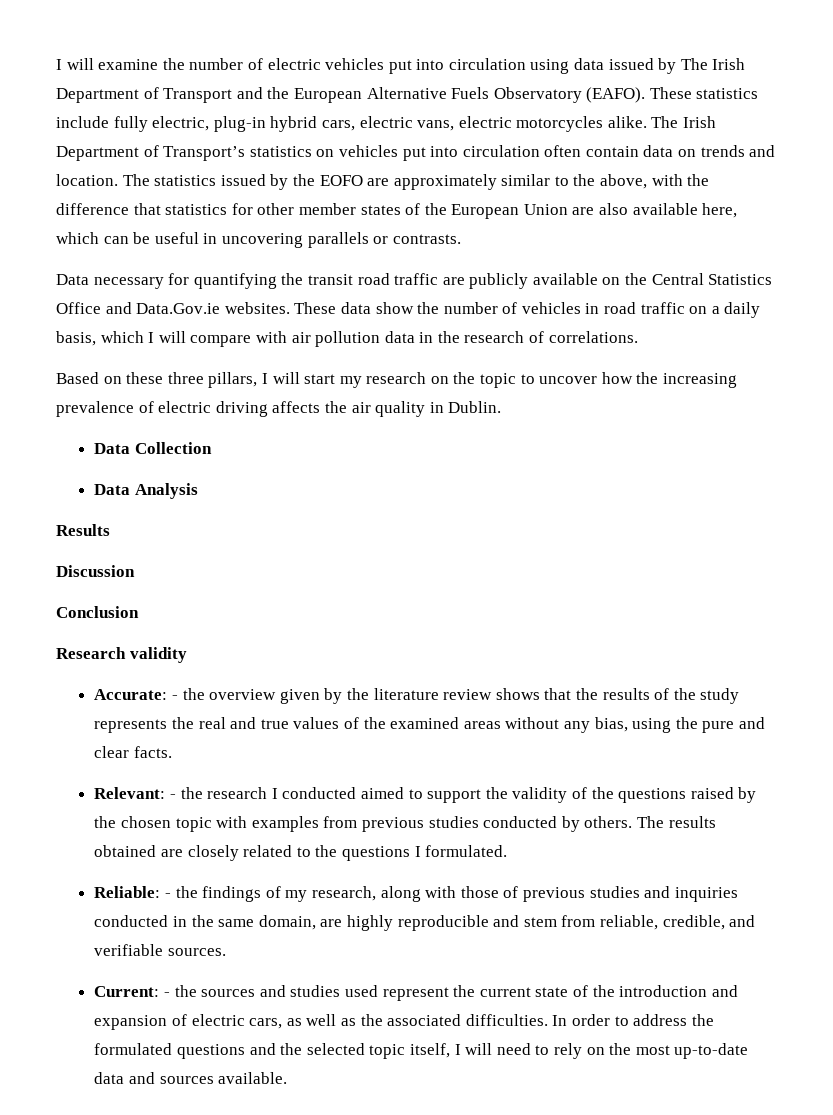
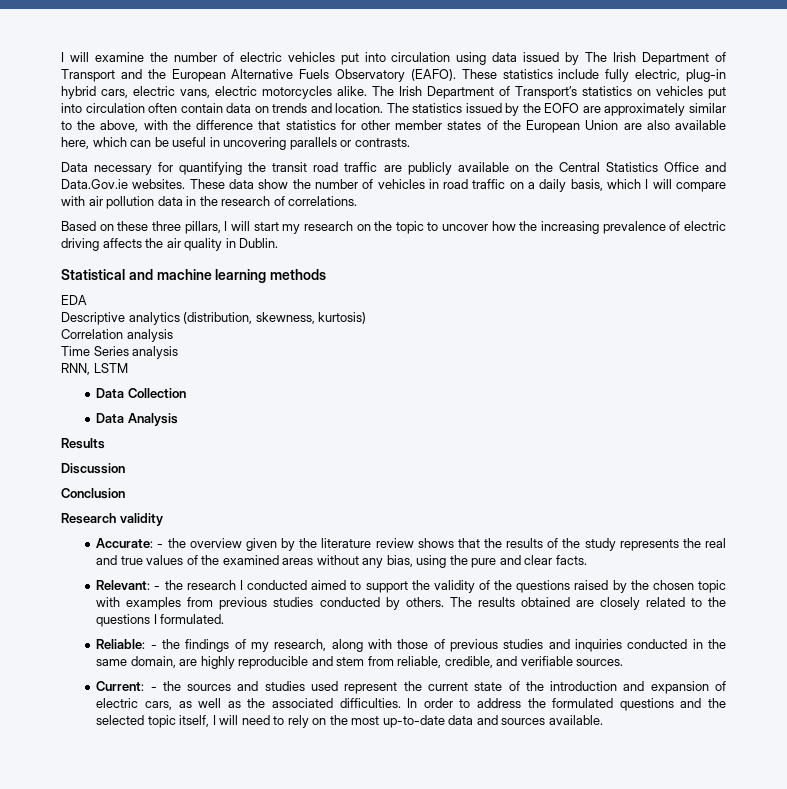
(502, 407) none -> [61,269,327,283] [61,295,87,305] [61,312,367,325] [61,329,173,342] [61,346,179,359] [61,363,128,375] // Statistical and machine learning methods // EDA // Descriptive analytics (distribution, skewness, kurtosis) // Correlation analysis // Time Series analysis // RNN, LSTM

